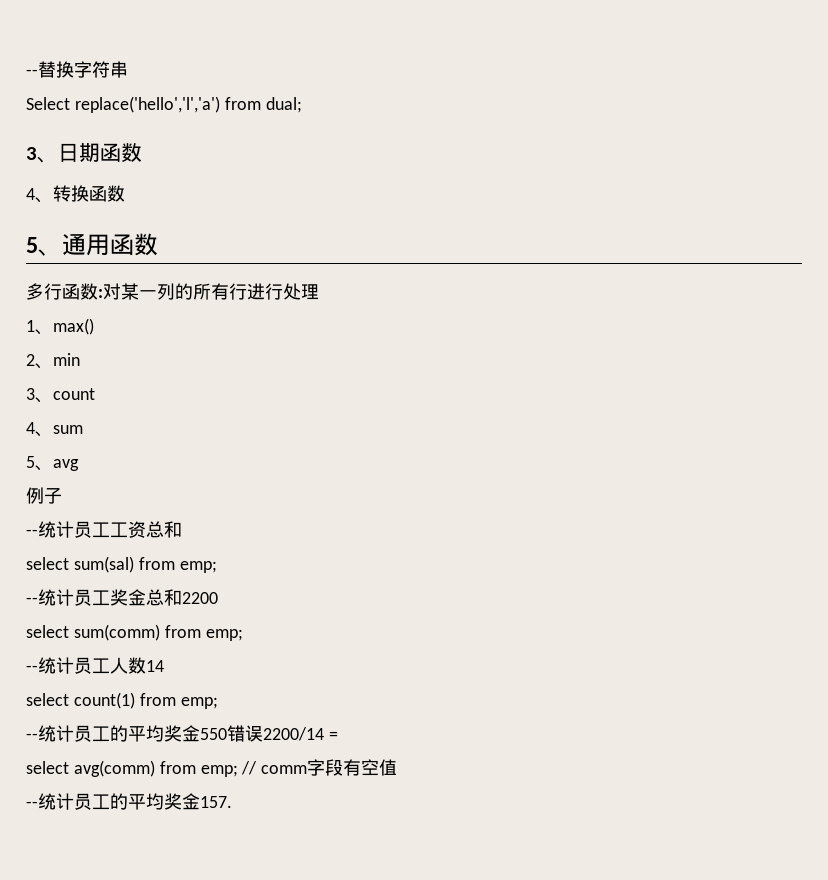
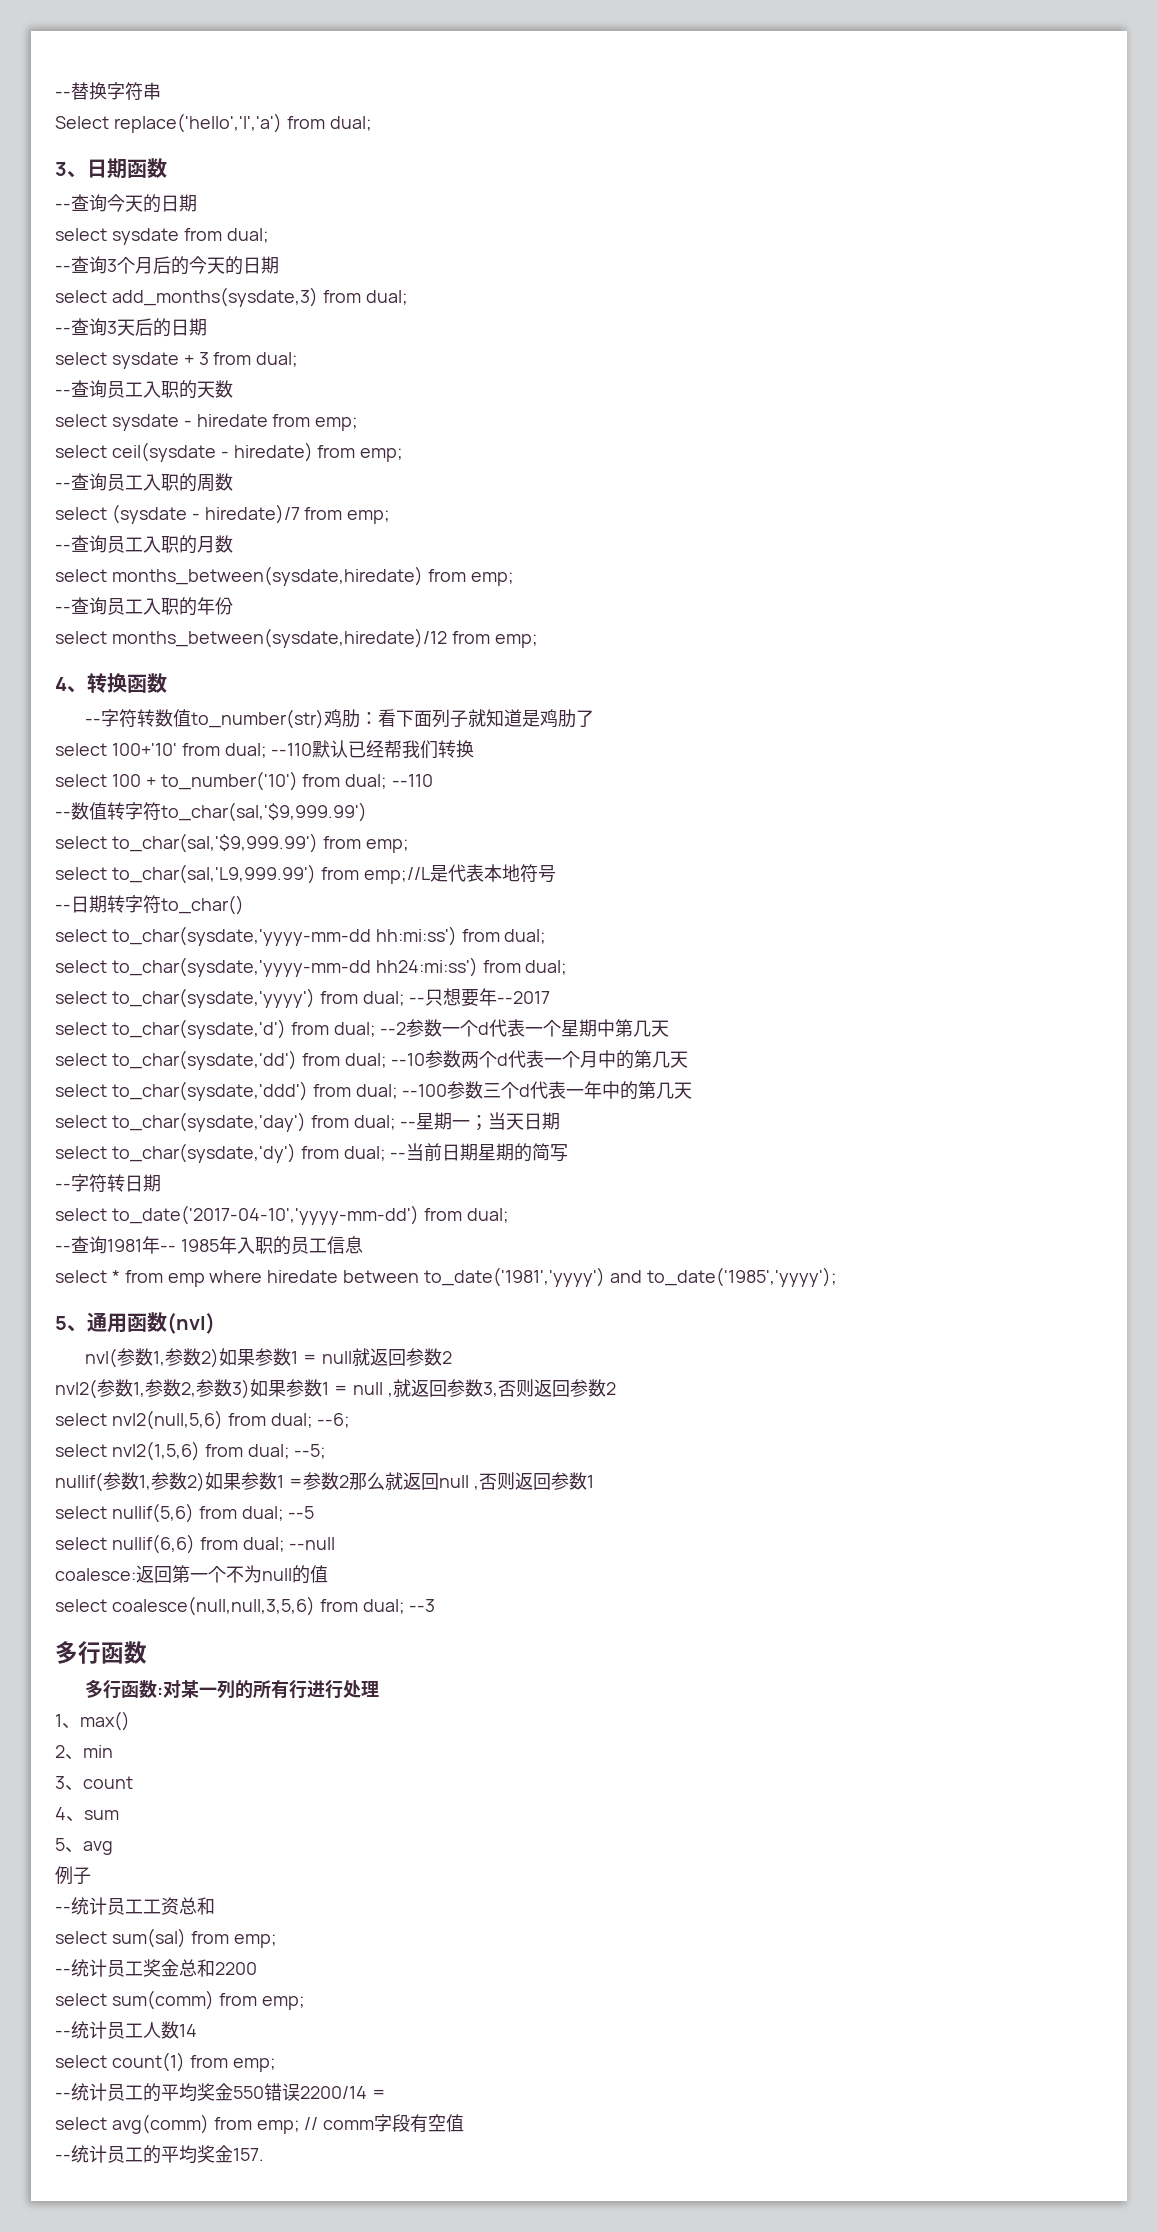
[26,185,125,203] [26,234,110,256] 4、转换函数 // 5、通用 -> [55,194,197,213] [55,228,269,245] [55,256,279,275] [55,287,408,307] [55,318,207,337] [55,352,299,369] [55,380,233,399] [55,414,359,431] [55,442,404,462] [55,473,233,492] [55,504,391,524] [55,535,233,554] [55,566,514,586] [55,597,233,616] [55,628,538,648] [55,673,167,693] [85,709,595,729] [55,740,475,759] [55,771,434,791] [55,802,367,822] [55,833,409,853] [55,864,556,884] [55,895,244,915] [55,926,547,946] [55,957,568,977] [55,988,551,1008] [55,1019,670,1039] [55,1050,689,1070] [55,1081,693,1101] [55,1112,561,1132] [55,1143,569,1163] [55,1174,161,1193] [55,1205,509,1225] [55,1236,363,1255] [55,1267,837,1287] [55,1312,215,1334] [85,1348,452,1368] [55,1379,616,1399] [55,1410,351,1430] [55,1441,327,1461] [55,1472,594,1492] [55,1503,315,1523] [55,1534,336,1554] [55,1565,328,1584] [55,1596,436,1616] [55,1641,101,1664] --查询今天的日期 // select sysdate from dual; // --查询3个月后的今天的日期 // select add_months(sysdate,3) from dual; // --查询3天后的日期 // select sysdate + 3 from dual; // --查询员工入职的天数 // select sysdate - hiredate from emp; // select ceil(sysdate - hiredate) from emp; // --查询员工入职的周数 // select (sysdate - hiredate)/7 from emp; // --查询员工入职的月数 // select months_between(sysdate,hiredate) from emp; // --查询员工入职的年份 // select months_between(sysdate,hiredate)/12 from emp; // 4、转换函数 // --字符转数值to_number(str)鸡肋：看下面列子就知道是鸡肋了 // select 100+'10' from dual; --110默认已经帮我们转换 // select 100 + to_number('10') from dual; --110 // --数值转字符to_char(sal,'$9,999.99') // select to_char(sal,'$9,999.99') from emp; // select to_char(sal,'L9,999.99') from emp;//L是代表本地符号 // --日期转字符to_char() // select to_char(sysdate,'yyyy-mm-dd hh:mi:ss') from dual; // select to_char(sysdate,'yyyy-mm-dd hh24:mi:ss') from dual; // select to_char(sysdate,'yyyy') from dual; --只想要年--2017 // select to_char(sysdate,'d') from dual; --2参数一个d代表一个星期中第几天 // select to_char(sysdate,'dd') from dual; --10参数两个d代表一个月中的第几天 // select to_char(sysdate,'ddd') from dual; --100参数三个d代表一年中的第几天 // select to_char(sysdate,'day') from dual; --星期一；当天日期 // select to_char(sysdate,'dy') from dual; --当前日期星期的简写 // --字符转日期 // select to_date('2017-04-10','yyyy-mm-dd') from dual; // --查询1981年-- 1985年入职的员工信息 // select * from emp where hiredate between to_date('1981','yyyy') and to_date('1985','yyyy'); // 5、通用函数(nvl) // nvl(参数1,参数2)如果参数1 = null就返回参数2 // nvl2(参数1,参数2,参数3)如果参数1 = null ,就返回参数3,否则返回参数2 // select nvl2(null,5,6) from dual; --6; // select nvl2(1,5,6) from dual; --5; // nullif(参数1,参数2)如果参数1 =参数2那么就返回null ,否则返回参数1 // select nullif(5,6) from dual; --5 // select nullif(6,6) from dual; --null // coalesce:返回第一个不为null的值 // select coalesce(null,null,3,5,6) from dual; --3 // 多行

